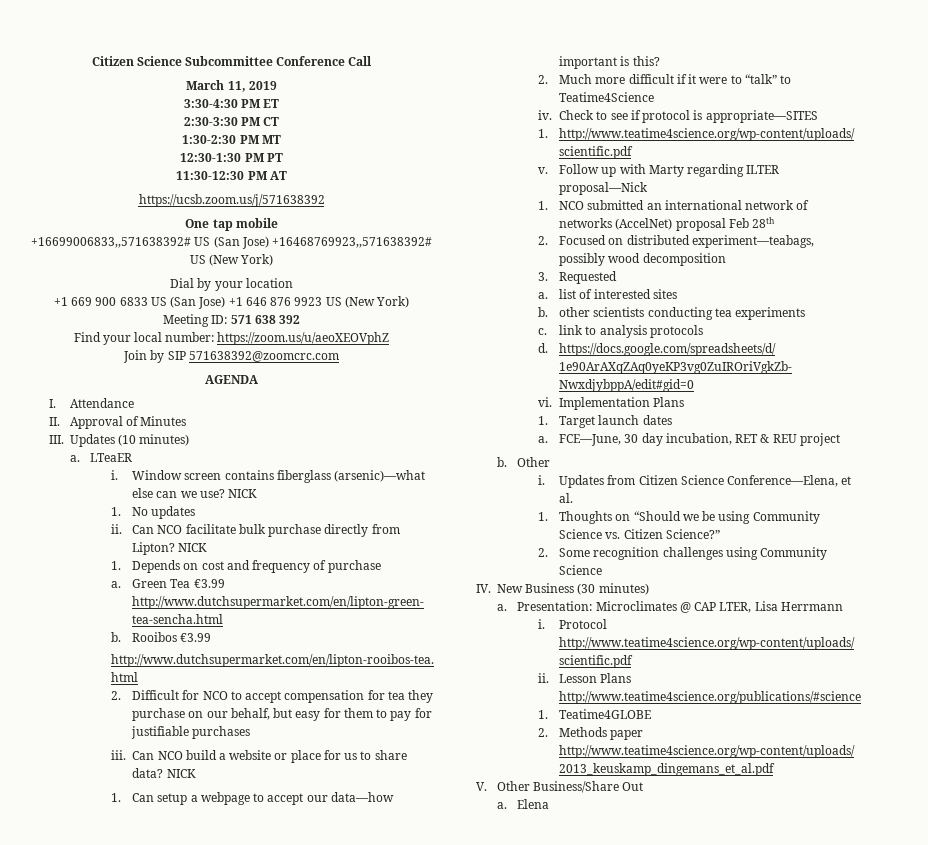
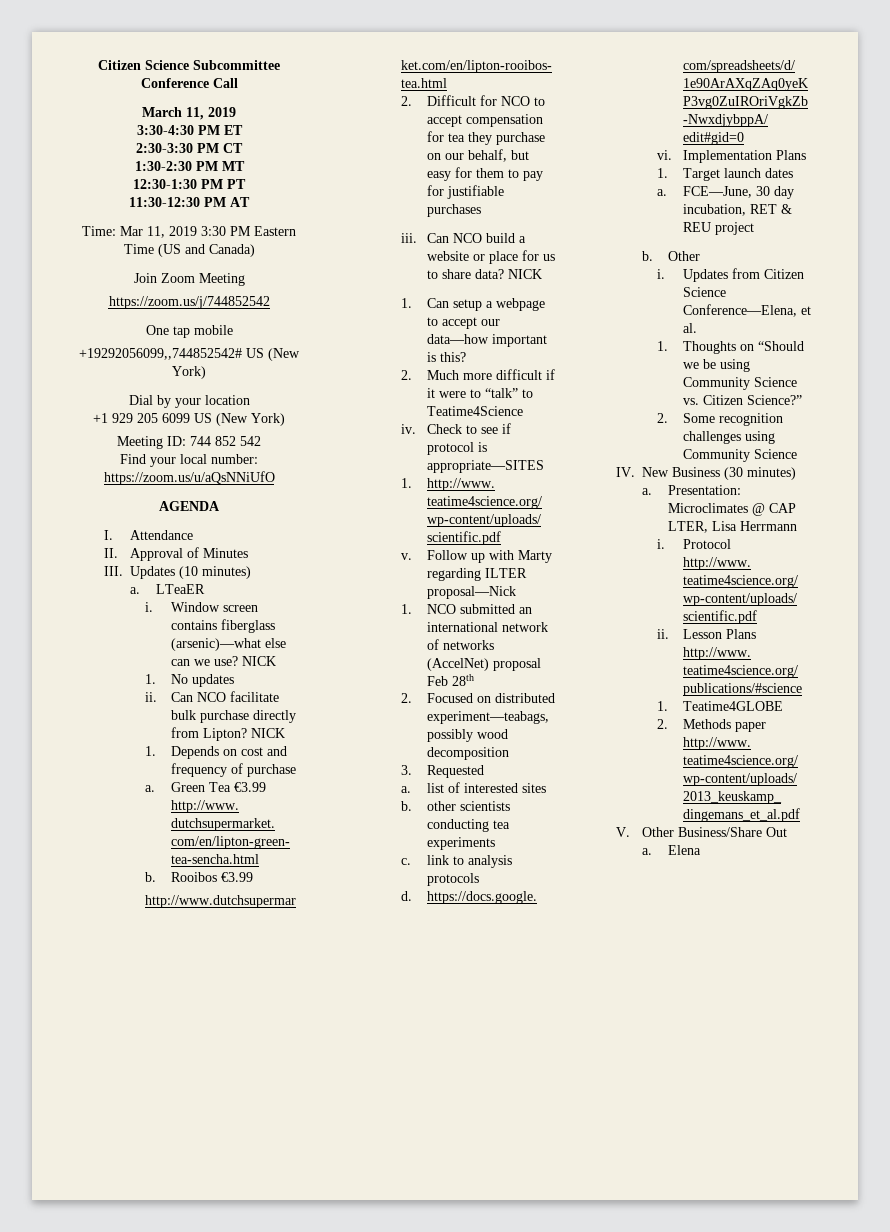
[138,194,325,207] [185,218,278,231] [31,236,432,249] https://ucsb.zoom.us/j/571638392 // One tap mobile // +16699006833,,571638392# US (San Jose) +16468769923,,571638392# -> [82,226,296,238] [123,244,255,257] [133,273,245,286] [108,296,270,309] [145,325,233,338] [79,348,242,360] Time: Mar 11, 2019 3:30 PM Eastern Time (US and Canada) // Join Zoom Meeting // https://zoom.us/j/744852542 // One tap mobile // +19292056099,,744852542#
[71,296,323,309] 669 900 6833 US (San Jose) +1 646 876 9923 -> [112,413,190,423] 929 205 6099
[230,315,300,324] 571 638 392 -> [190,436,261,446] 744 852 542
[217,332,390,345] [123,350,339,363] https://zoom.us/u/aeoXEOVphZ // Join by SIP 571638392@zoomcrc.com -> [103,471,275,485] https://zoom.us/u/aQsNNiUfO

